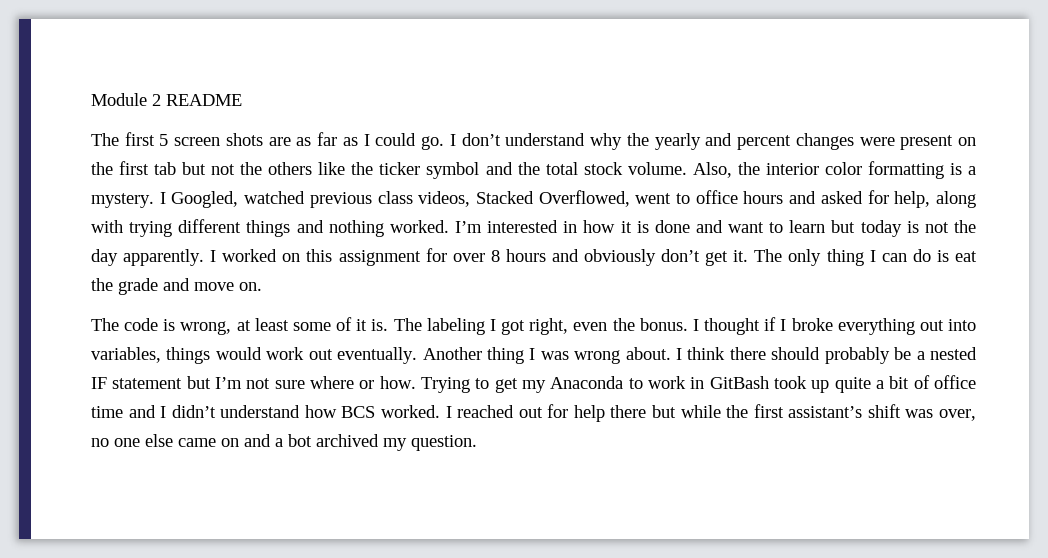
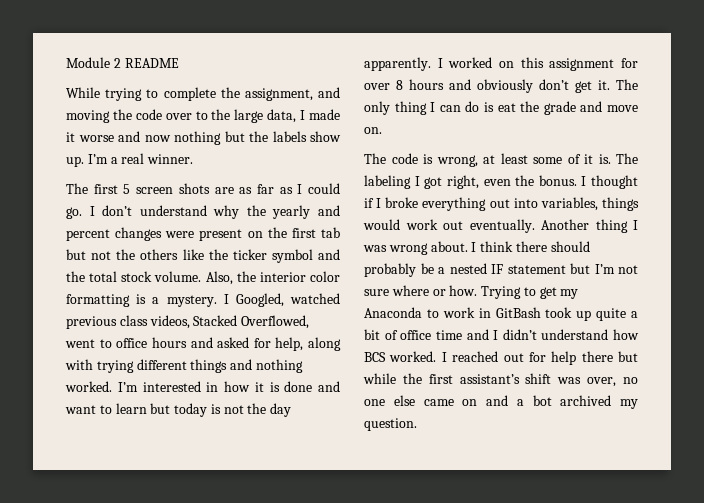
(242, 100) none -> [66,87,340,101] [66,109,340,123] [66,131,341,145] [66,153,194,167] // While trying to complete the assignment, and moving the code over to the large data, I made it worse and now nothing but the labels show up. I’m a real winner.

